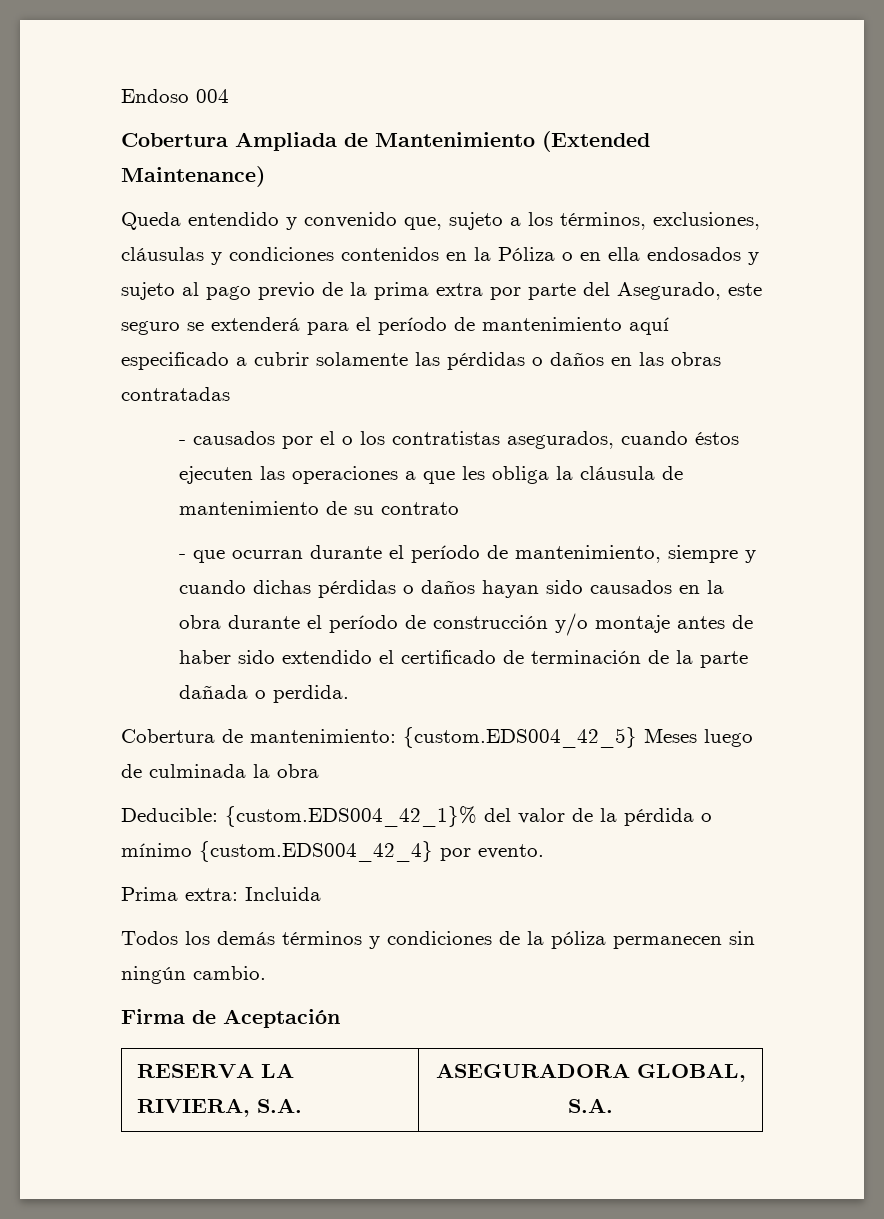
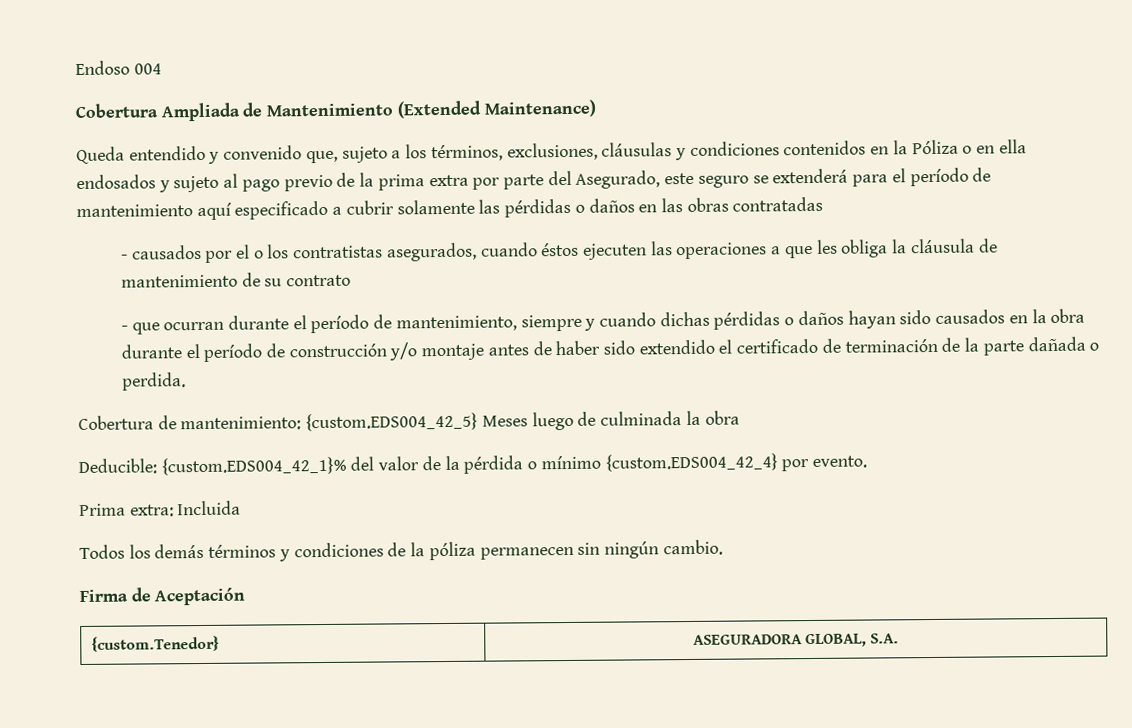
[136,1063,294,1078] [136,1098,302,1117] RESERVA LA RIVIERA, S.A. -> [90,635,220,652] {custom.Tenedor}

